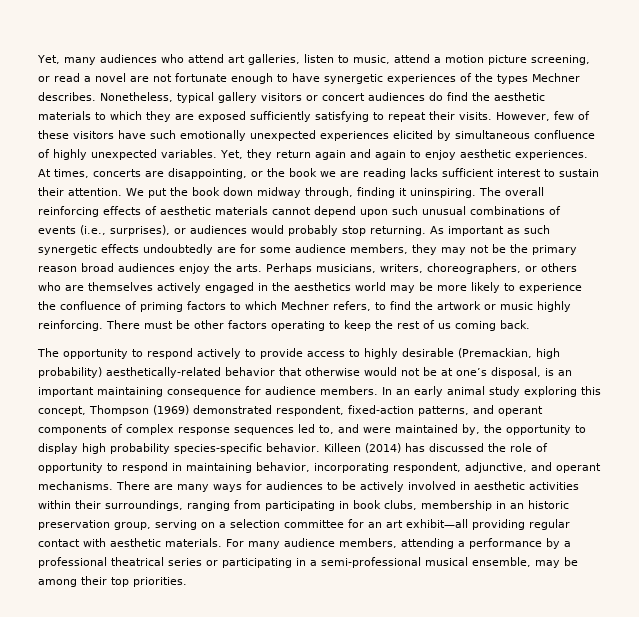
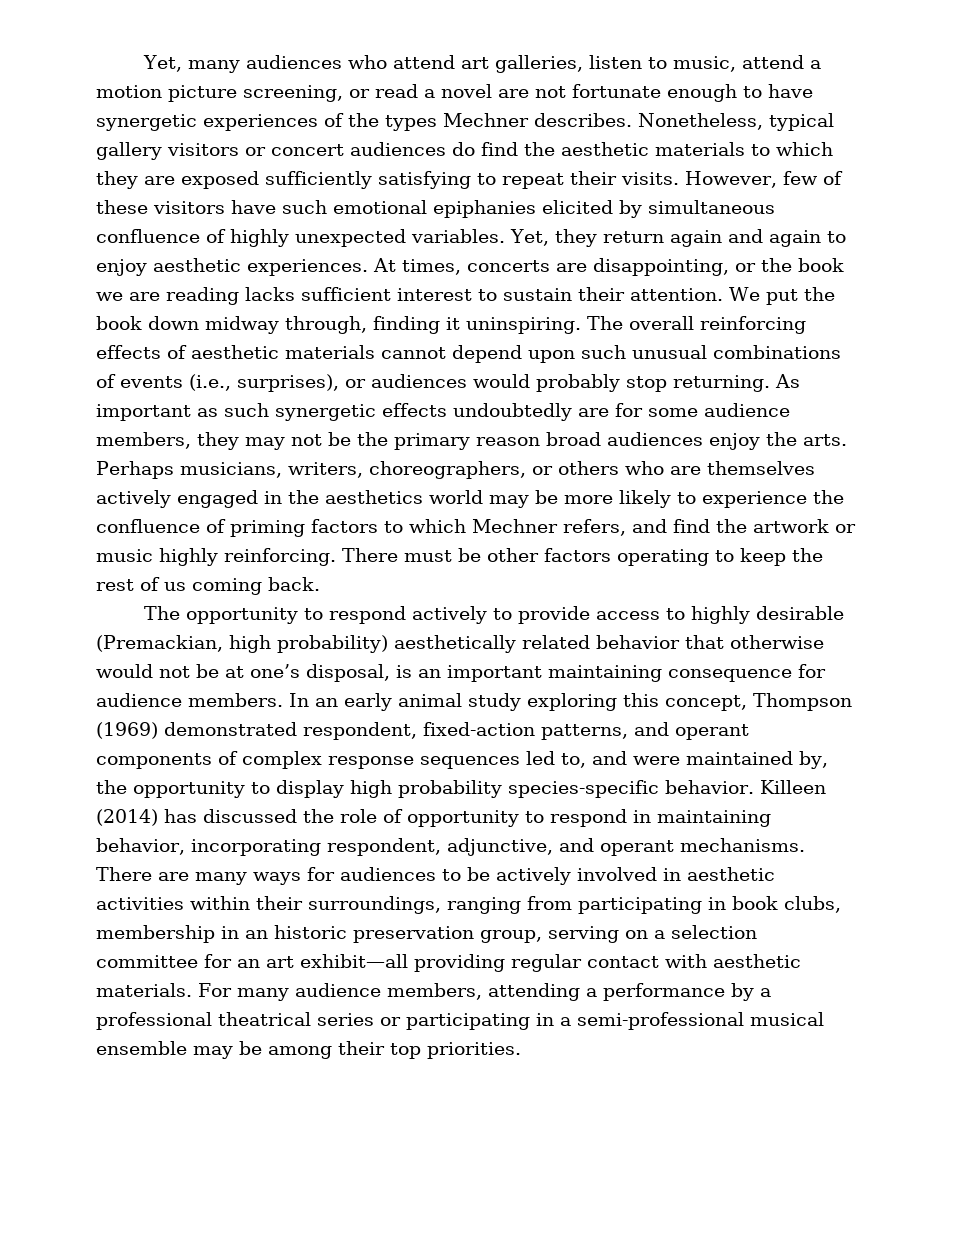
[180,130,389,141] emotionally unexpected experiences -> [333,200,536,218] emotional epiphanies
[375,302,386,310] to -> [632,519,667,533] and
[106,367,221,378] aesthetically-related -> [394,635,590,653] aesthetically related
[472,557,531,567] ensemble, -> [96,1041,187,1055] ensemble

